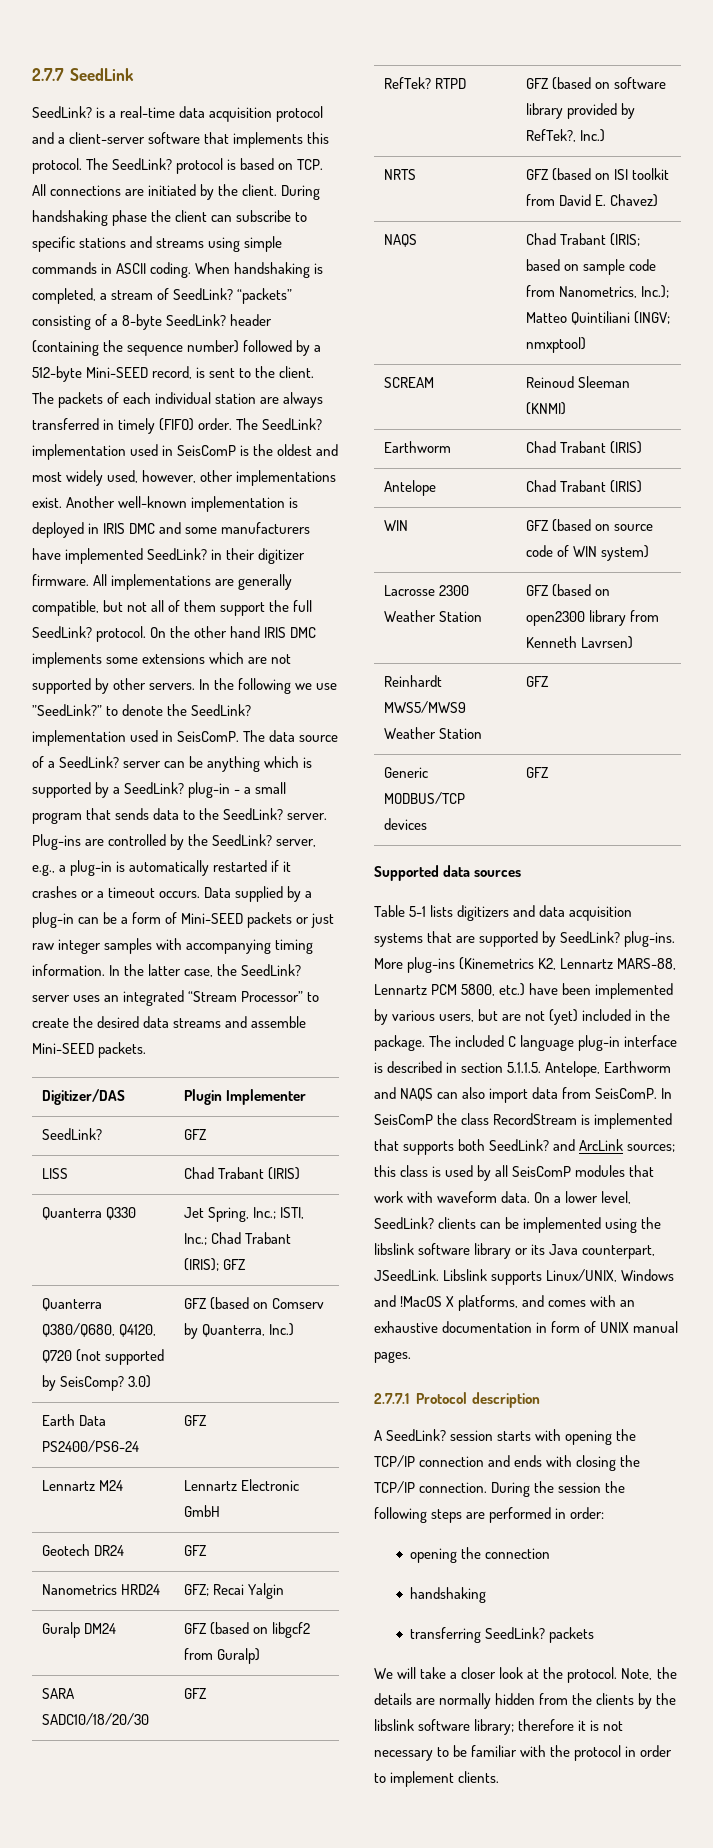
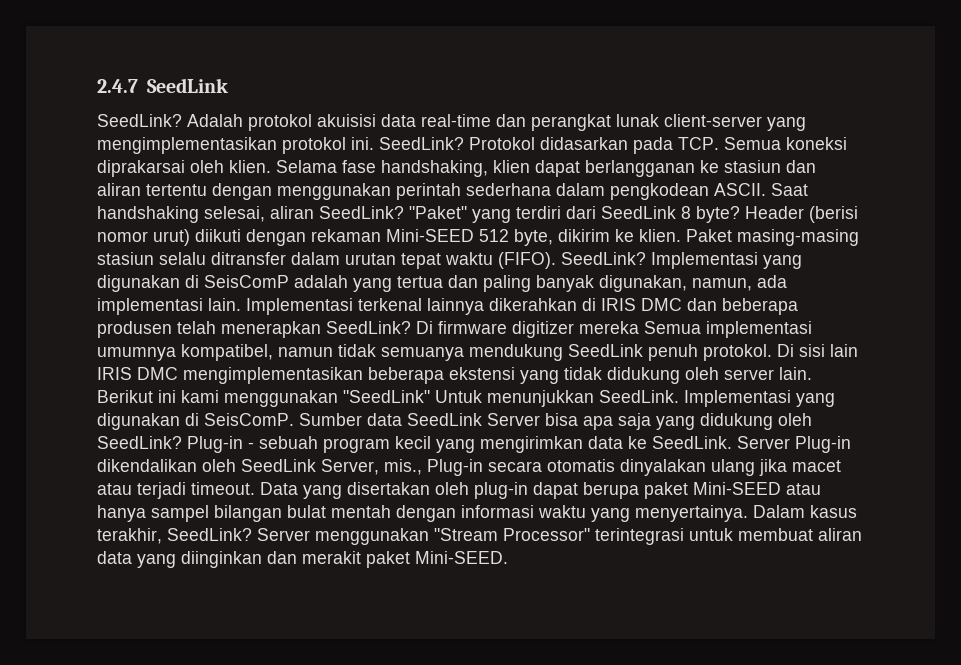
[32,68,64,81] 2.7.7 -> [97,79,138,93] 2.4.7
[96,106,324,122] [32,132,330,148] [32,158,324,174] [32,184,321,200] [32,210,308,226] [32,236,283,252] [32,262,324,278] [32,288,293,304] [32,314,273,330] [32,340,322,356] [32,366,315,382] [32,392,324,408] [32,418,323,434] [32,444,339,460] [32,470,337,486] [32,496,299,512] [32,522,311,538] [32,548,306,564] [32,574,293,590] [32,600,313,616] [32,626,317,642] [32,652,292,668] [32,678,338,694] [32,704,252,716] [32,730,339,746] [32,756,313,772] [32,782,287,798] [32,808,328,824] [32,834,317,850] [32,860,292,876] [32,886,313,902] [32,912,335,928] [32,938,314,954] [32,964,302,977] [32,990,320,1006] [32,1016,307,1028] [32,1042,147,1058] [41,1089,125,1105] [183,1089,306,1105] [41,1128,102,1140] [183,1129,207,1140] [41,1168,68,1179] [183,1167,300,1180] [41,1207,136,1220] [183,1207,304,1222] [183,1232,291,1245] [183,1258,246,1271] [41,1298,102,1311] [41,1323,156,1337] [41,1349,164,1365] [41,1375,151,1391] [183,1297,324,1310] [183,1323,294,1339] [41,1414,106,1426] [41,1440,139,1452] [183,1415,207,1426] [41,1480,123,1491] [183,1479,299,1491] [183,1505,220,1517] [41,1544,124,1556] [183,1545,207,1556] [41,1584,160,1595] [183,1583,284,1599] [41,1622,116,1638] [183,1622,310,1638] [183,1648,260,1664] [41,1688,74,1699] [41,1713,149,1725] [183,1688,207,1699] [383,77,466,89] [525,77,666,90] [525,103,635,119] [525,129,605,142] [383,169,416,180] [525,168,669,181] [525,194,658,207] [383,234,417,247] [525,233,640,246] [525,259,656,275] [525,285,669,298] [525,311,670,325] [525,337,586,353] [383,377,434,388] [525,376,630,388] [525,402,566,415] [383,441,451,453] [525,441,642,454] [383,480,436,496] [525,480,642,493] [383,520,408,531] [525,519,653,532] [525,545,649,561] [383,585,469,596] [383,610,482,622] [525,584,610,597] [525,610,659,626] [525,636,633,649] [383,675,442,687] [383,701,466,713] [383,727,482,739] [525,676,549,687] [383,767,428,778] [383,792,465,804] [383,818,427,830] [525,767,549,778] [374,865,522,881] [374,905,633,921] [374,931,676,947] [374,957,677,973] [374,983,674,999] [374,1009,671,1025] [374,1035,678,1051] [374,1061,672,1077] [374,1087,673,1103] [374,1113,673,1129] [374,1139,676,1155] [374,1165,655,1181] [374,1191,632,1204] [374,1217,662,1233] [374,1243,656,1259] [374,1269,675,1285] [374,1295,636,1311] [374,1321,679,1333] [374,1351,411,1363] [374,1392,540,1408] [374,1429,637,1445] [374,1455,641,1471] [374,1481,626,1497] [374,1507,605,1523] [410,1547,551,1563] [410,1587,487,1603] [410,1627,595,1643] [374,1667,677,1683] [374,1693,677,1709] [374,1719,624,1735] [374,1745,673,1761] [374,1771,500,1787] is a real-time data acquisition protocol and a client-server software that implements this protocol. The SeedLink? protocol is based on TCP. All connections are initiated by the client. During handshaking phase the client can subscribe to specific stations and streams using simple commands in ASCII coding. When handshaking is completed, a stream of SeedLink? “packets” consisting of a 8-byte SeedLink? header (containing the sequence number) followed by a 512-byte Mini-SEED record, is sent to the client. The packets of each individual station are always transferred in timely (FIFO) order. The SeedLink? implementation used in SeisComP is the oldest and most widely used, however, other implementations exist. Another well-known implementation is deployed in IRIS DMC and some manufacturers have implemented SeedLink? in their digitizer firmware. All implementations are generally compatible, but not all of them support the full SeedLink? protocol. On the other hand IRIS DMC implements some extensions which are not supported by other servers. In the following we use ”SeedLink?” to denote the SeedLink? implementation used in SeisComP. The data source of a SeedLink? server can be anything which is supported by a SeedLink? plug-in - a small program that sends data to the SeedLink? server. Plug-ins are controlled by the SeedLink? server, e.g., a plug-in is automatically restarted if it crashes or a timeout occurs. Data supplied by a plug-in can be a form of Mini-SEED packets or just raw integer samples with accompanying timing information. In the latter case, the SeedLink? server uses an integrated “Stream Processor” to create the desired data streams and assemble Mini-SEED packets. // Digitizer/DAS | Plugin Implementer // SeedLink? | GFZ // LISS | Chad Trabant (IRIS) // Quanterra Q330 | Jet Spring, Inc.; ISTI, Inc.; Chad Trabant (IRIS); GFZ // Quanterra Q380/Q680, Q4120, Q720 (not supported by SeisComp? 3.0) | GFZ (based on Comserv by Quanterra, Inc.) // Earth Data PS2400/PS6-24 | GFZ // Lennartz M24 | Lennartz Electronic GmbH // Geotech DR24 | GFZ // Nanometrics HRD24 | GFZ; Recai Yalgin // Guralp DM24 | GFZ (based on libgcf2 from Guralp) // SARA SADC10/18/20/30 | GFZ // RefTek? RTPD | GFZ (based on software library provided by RefTek?, Inc.) // NRTS | GFZ (based on ISI toolkit from David E. Chavez) // NAQS | Chad Trabant (IRIS; based on sample code from Nanometrics, Inc.); Matteo Quintiliani (INGV; nmxptool) // SCREAM | Reinoud Sleeman (KNMI) // Earthworm | Chad Trabant (IRIS) // Antelope | Chad Trabant (IRIS) // WIN | GFZ (based on source code of WIN system) // Lacrosse 2300 Weather Station | GFZ (based on open2300 library from Kenneth Lavrsen) // Reinhardt MWS5/MWS9 Weather Station | GFZ // Generic MODBUS/TCP devices | GFZ // Supported data sources // Table 5-1 lists digitizers and data acquisition systems that are supported by SeedLink? plug-ins. More plug-ins (Kinemetrics K2, Lennartz MARS-88, Lennartz PCM 5800, etc.) have been implemented by various users, but are not (yet) included in the package. The included C language plug-in interface is described in section 5.1.1.5. Antelope, Earthworm and NAQS can also import data from SeisComP. In SeisComP the class RecordStream is implemented that supports both SeedLink? and ArcLink sources; this class is used by all SeisComP modules that work with waveform data. On a lower level, SeedLink? clients can be implemented using the libslink software library or its Java counterpart, JSeedLink. Libslink supports Linux/UNIX, Windows and !MacOS X platforms, and comes with an exhaustive documentation in form of UNIX manual pages. // 2.7.7.1 Protocol description // A SeedLink? session starts with opening the TCP/IP connection and ends with closing the TCP/IP connection. During the session the following steps are performed in order: // opening the connection // handshaking // transferring SeedLink? packets // We will take a closer look at the protocol. Note, the details are normally hidden from the clients by the libslink software library; therefore it is not necessary to be familiar with the protocol in order to implement clients. -> [187,114,806,131] [97,137,847,154] [97,160,816,177] [97,183,808,200] [97,206,858,223] [97,229,859,246] [97,252,802,269] [97,275,787,292] [97,298,798,315] [97,321,812,338] [97,344,858,361] [97,367,812,384] [97,390,835,407] [97,413,812,430] [97,436,851,453] [97,459,841,476] [97,482,821,499] [97,505,857,522] [97,528,862,545] [97,551,508,568] Adalah protokol akuisisi data real-time dan perangkat lunak client-server yang mengimplementasikan protokol ini. SeedLink? Protokol didasarkan pada TCP. Semua koneksi diprakarsai oleh klien. Selama fase handshaking, klien dapat berlangganan ke stasiun dan aliran tertentu dengan menggunakan perintah sederhana dalam pengkodean ASCII. Saat handshaking selesai, aliran SeedLink? "Paket" yang terdiri dari SeedLink 8 byte? Header (berisi nomor urut) diikuti dengan rekaman Mini-SEED 512 byte, dikirim ke klien. Paket masing-masing stasiun selalu ditransfer dalam urutan tepat waktu (FIFO). SeedLink? Implementasi yang digunakan di SeisComP adalah yang tertua dan paling banyak digunakan, namun, ada implementasi lain. Implementasi terkenal lainnya dikerahkan di IRIS DMC dan beberapa produsen telah menerapkan SeedLink? Di firmware digitizer mereka Semua implementasi umumnya kompatibel, namun tidak semuanya mendukung SeedLink penuh protokol. Di sisi lain IRIS DMC mengimplementasikan beberapa ekstensi yang tidak didukung oleh server lain. Berikut ini kami menggunakan "SeedLink" Untuk menunjukkan SeedLink. Implementasi yang digunakan di SeisComP. Sumber data SeedLink Server bisa apa saja yang didukung oleh SeedLink? Plug-in - sebuah program kecil yang mengirimkan data ke SeedLink. Server Plug-in dikendalikan oleh SeedLink Server, mis., Plug-in secara otomatis dinyalakan ulang jika macet atau terjadi timeout. Data yang disertakan oleh plug-in dapat berupa paket Mini-SEED atau hanya sampel bilangan bulat mentah dengan informasi waktu yang menyertainya. Dalam kasus terakhir, SeedLink? Server menggunakan "Stream Processor" terintegrasi untuk membuat aliran data yang diinginkan dan merakit paket Mini-SEED.

